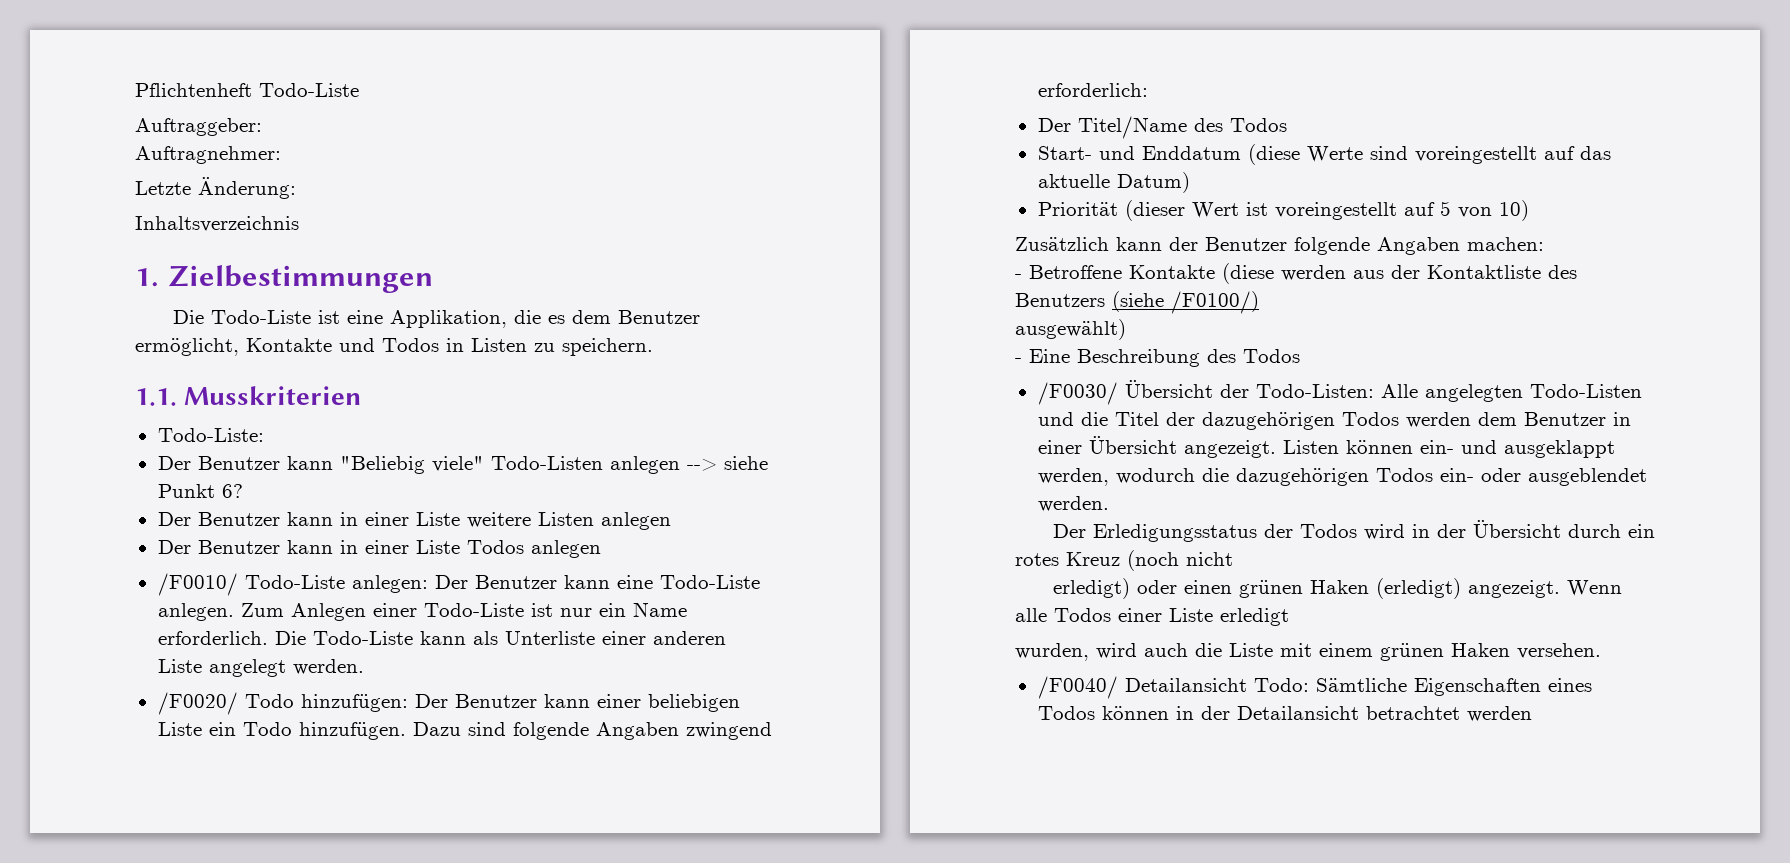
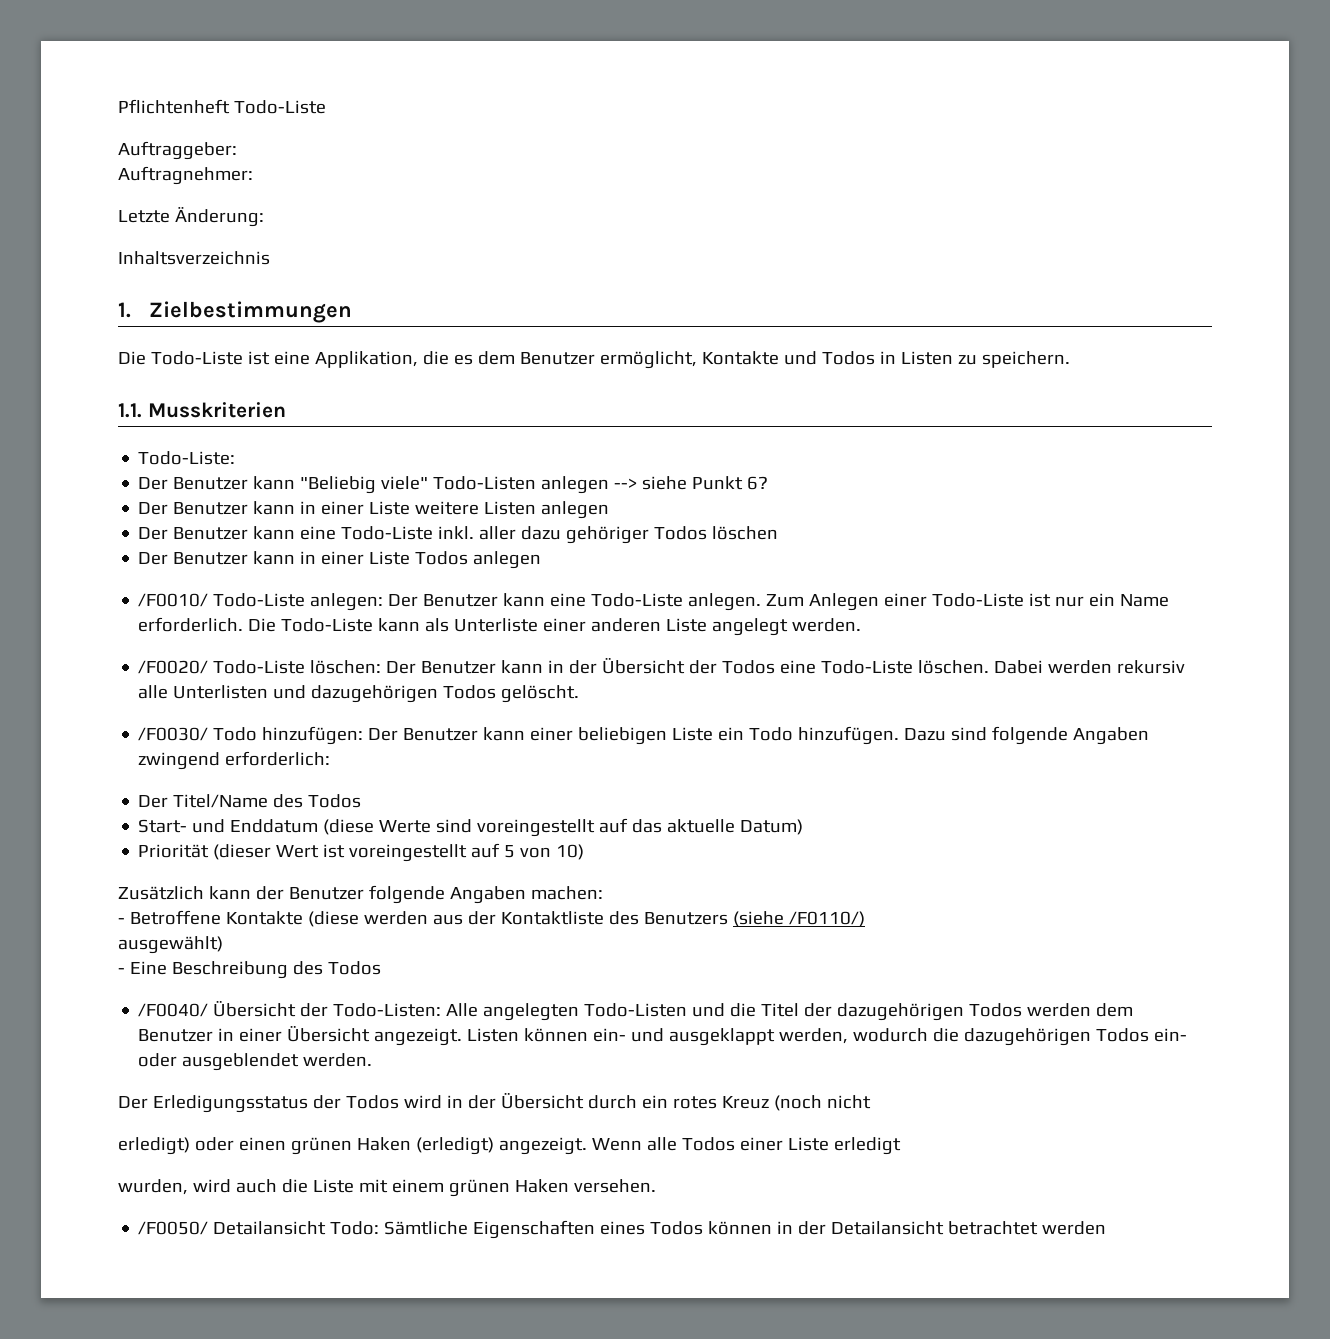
(671, 521) none -> [138,526,779,544] // Der Benutzer kann eine Todo-Liste inkl. aller dazu gehöriger Todos löschen
(238, 703) none -> [213,658,1186,674] [138,685,580,703] [138,727,209,741] Todo-Liste löschen: Der Benutzer kann in der Übersicht der Todos eine Todo-Liste löschen. Dabei werden rekursiv alle Unterlisten und dazugehörigen Todos gelöscht. // /F0030/
[1171,291,1259,314] /F0100/) -> [788,911,865,927] /F0110/)
[1037,382,1118,405] /F0030/ -> [138,1003,209,1017] /F0040/
[1037,676,1118,699] /F0040/ -> [138,1221,209,1235] /F0050/

